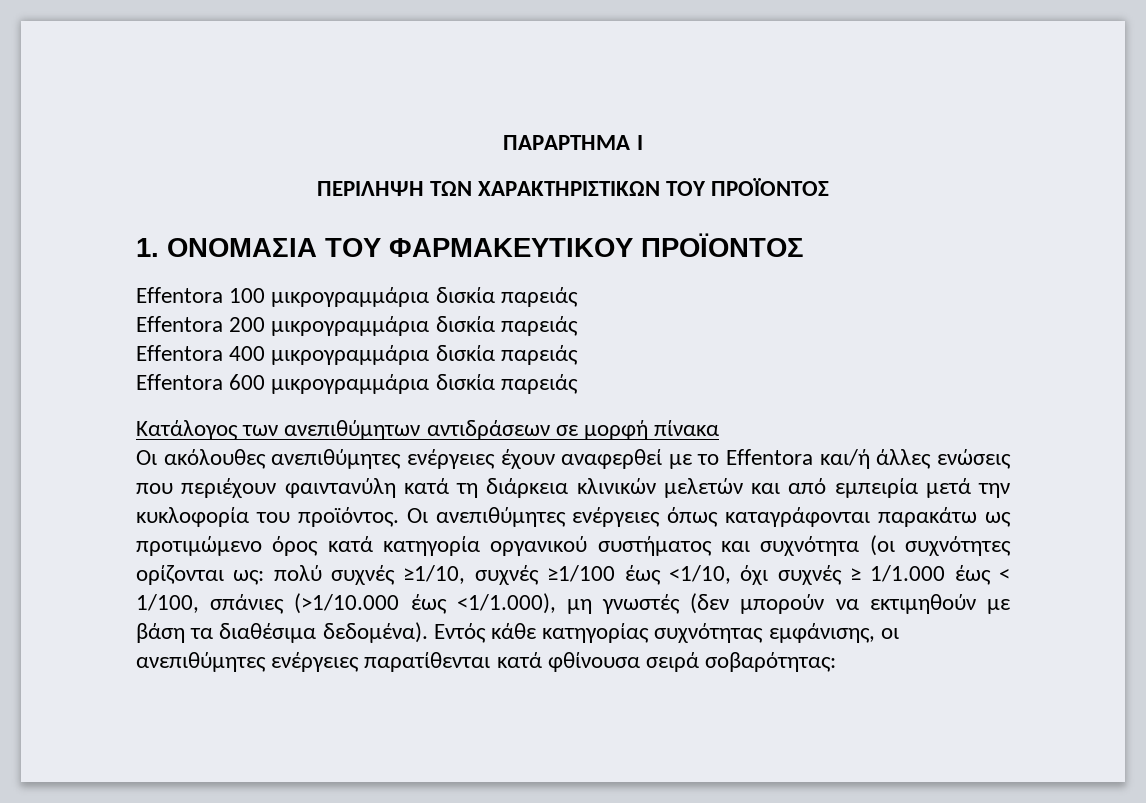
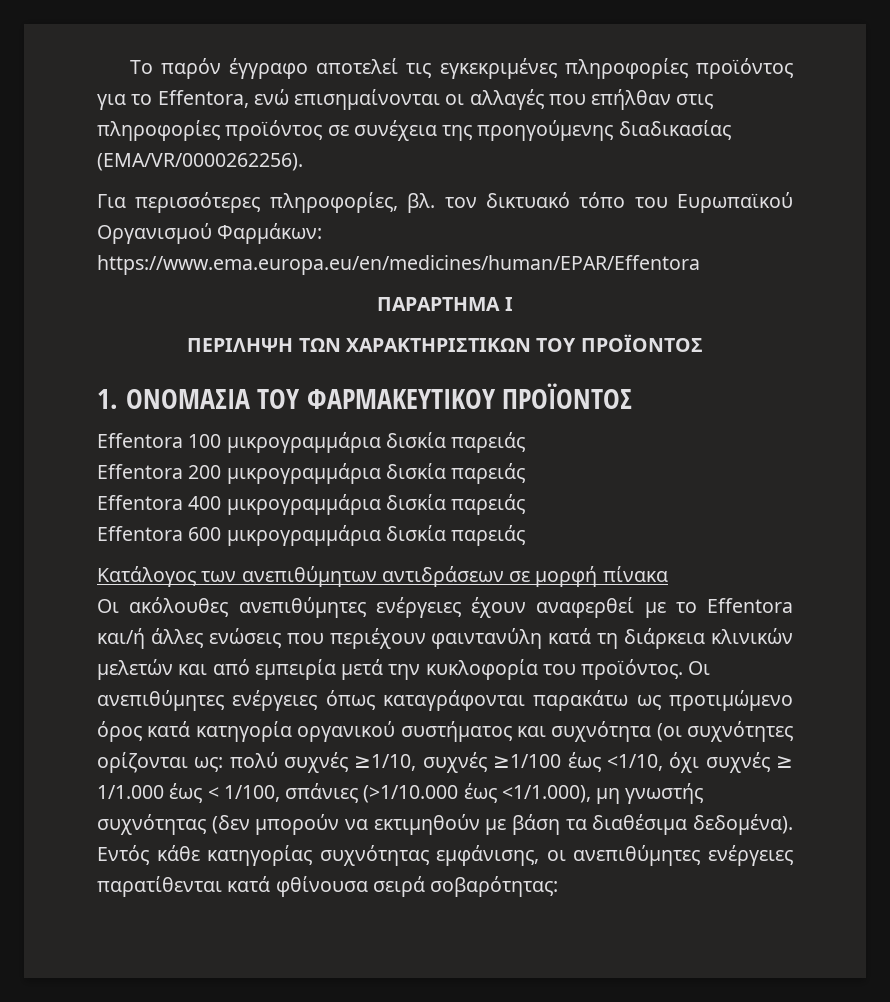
(503, 142) none -> [129,58,793,79] [97,89,714,110] [97,120,731,141] [97,153,303,171] [97,192,793,213] [97,223,323,244] [97,255,700,275] Το παρόν έγγραφο αποτελεί τις εγκεκριμένες πληροφορίες προϊόντος για το Effentora, ενώ επισημαίνονται οι αλλαγές που επήλθαν στις πληροφορίες προϊόντος σε συνέχεια της προηγούμενης διαδικασίας (EMA/VR/0000262256). // Για περισσότερες πληροφορίες, βλ. τον δικτυακό τόπο του Ευρωπαϊκού Οργανισμού Φαρμάκων: https://www.ema.europa.eu/en/medicines/human/EPAR/Effentora //
[602,594,681,614] γνωστές -> [625,783,704,804] [97,814,206,835] γνωστής συχνότητας

